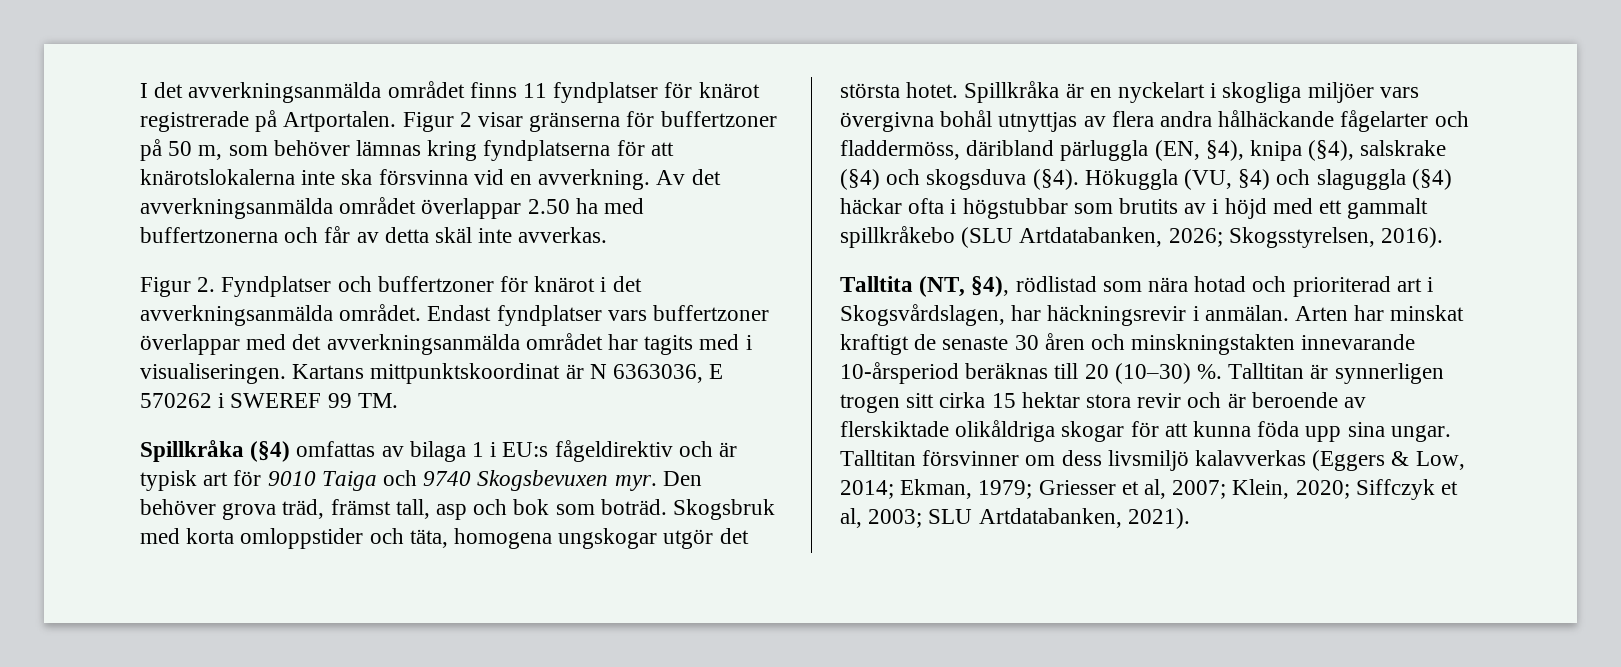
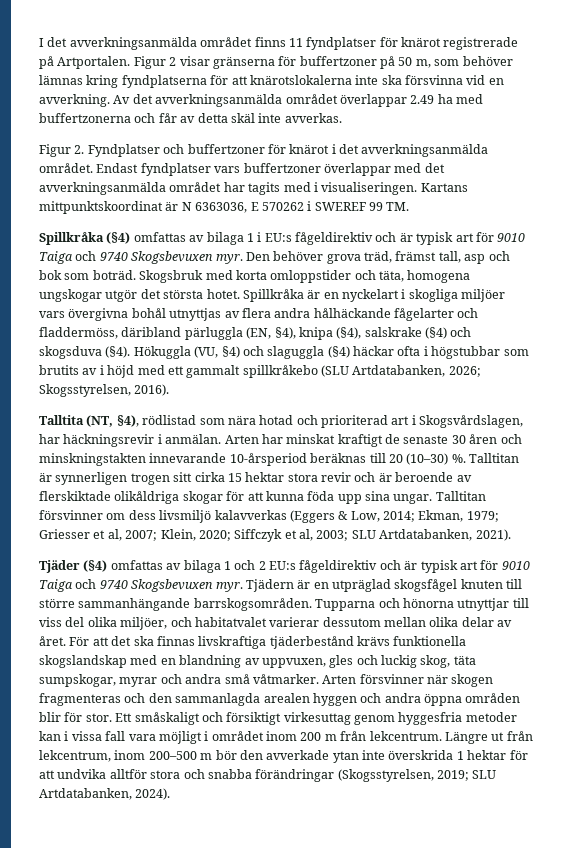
[527,199,570,214] 2.50 -> [410,95,435,104] 2.49
(1190, 518) none -> [39,560,530,573] [39,579,523,592] [39,598,529,611] [39,617,513,630] [39,636,467,649] [39,655,476,668] [39,674,494,687] [39,693,521,706] [39,712,517,725] [39,731,533,744] [39,750,528,763] [39,769,497,782] [39,788,171,800] // Tjäder (§4) omfattas av bilaga 1 och 2 EU:s fågeldirektiv och är typisk art för 9010 Taiga och 9740 Skogsbevuxen myr. Tjädern är en utpräglad skogsfågel knuten till större sammanhängande barrskogsområden. Tupparna och hönorna utnyttjar till viss del olika miljöer, och habitatvalet varierar dessutom mellan olika delar av året. För att det ska finnas livskraftiga tjäderbestånd krävs funktionella skogslandskap med en blandning av uppvuxen, gles och luckig skog, täta sumpskogar, myrar och andra små våtmarker. Arten försvinner när skogen fragmenteras och den sammanlagda arealen hyggen och andra öppna områden blir för stor. Ett småskaligt och försiktigt virkesuttag genom hyggesfria metoder kan i vissa fall vara möjligt i området inom 200 m från lekcentrum. Längre ut från lekcentrum, inom 200–500 m bör den avverkade ytan inte överskrida 1 hektar för att undvika alltför stora och snabba förändringar (Skogsstyrelsen, 2019; SLU Artdatabanken, 2024).

